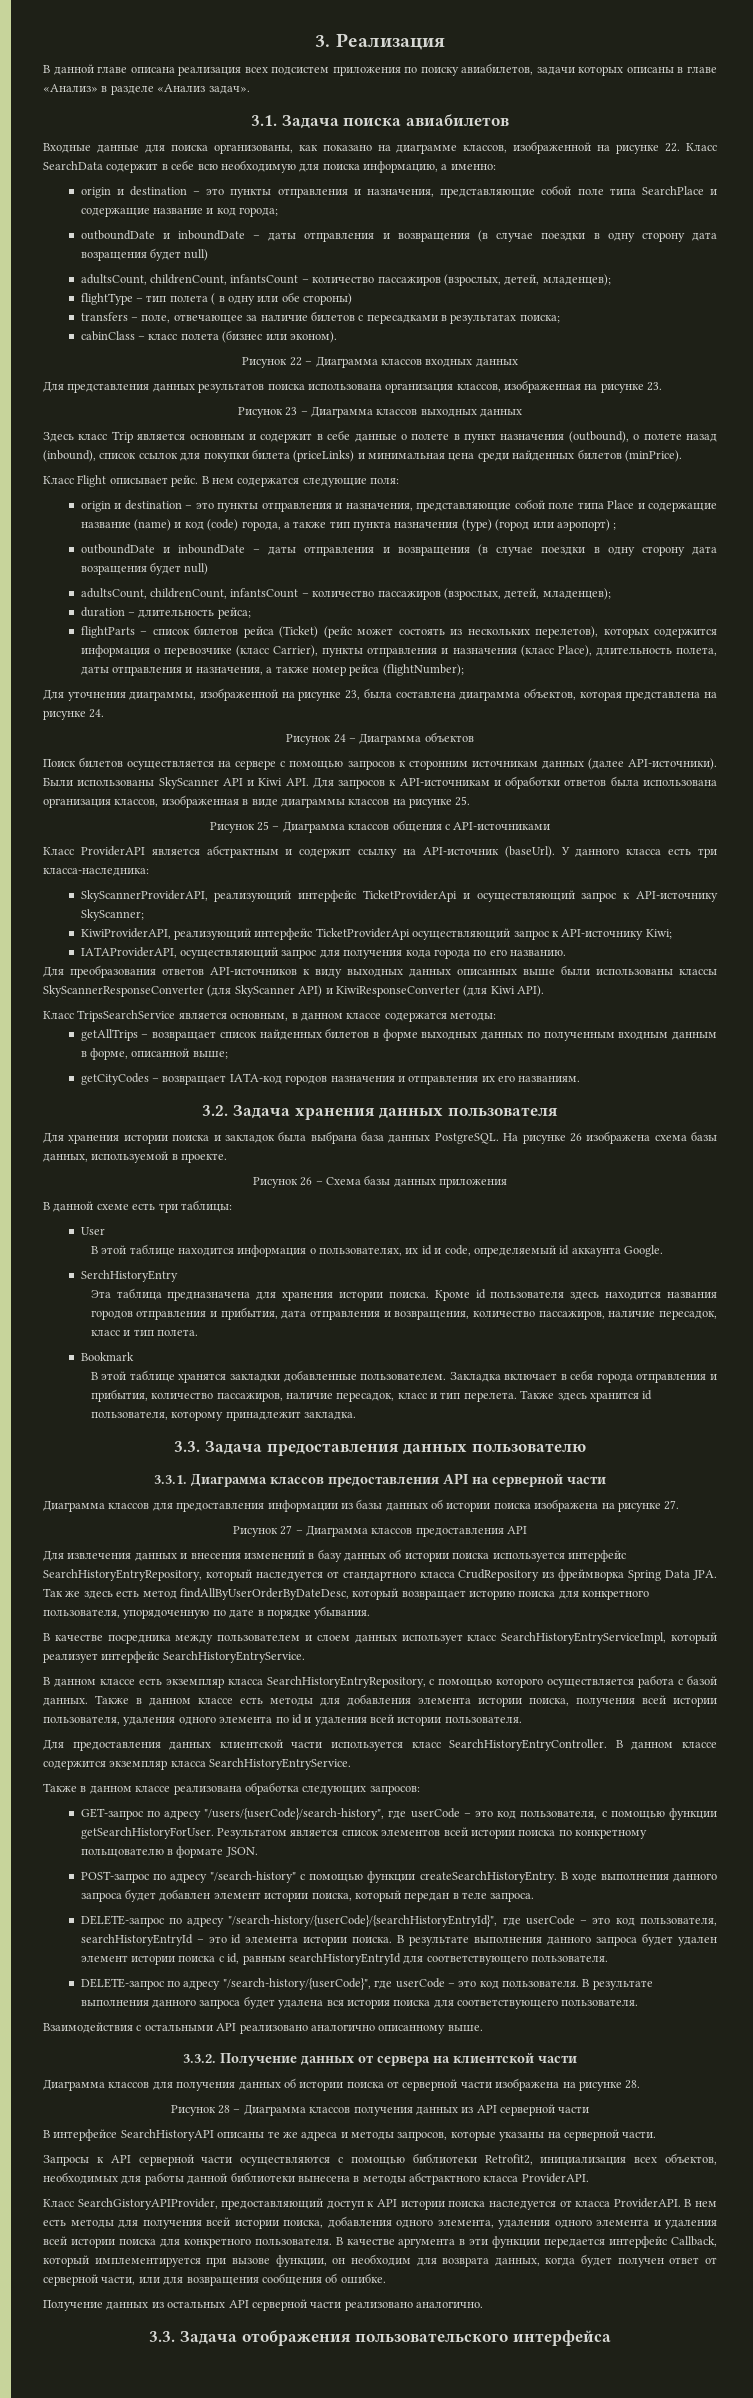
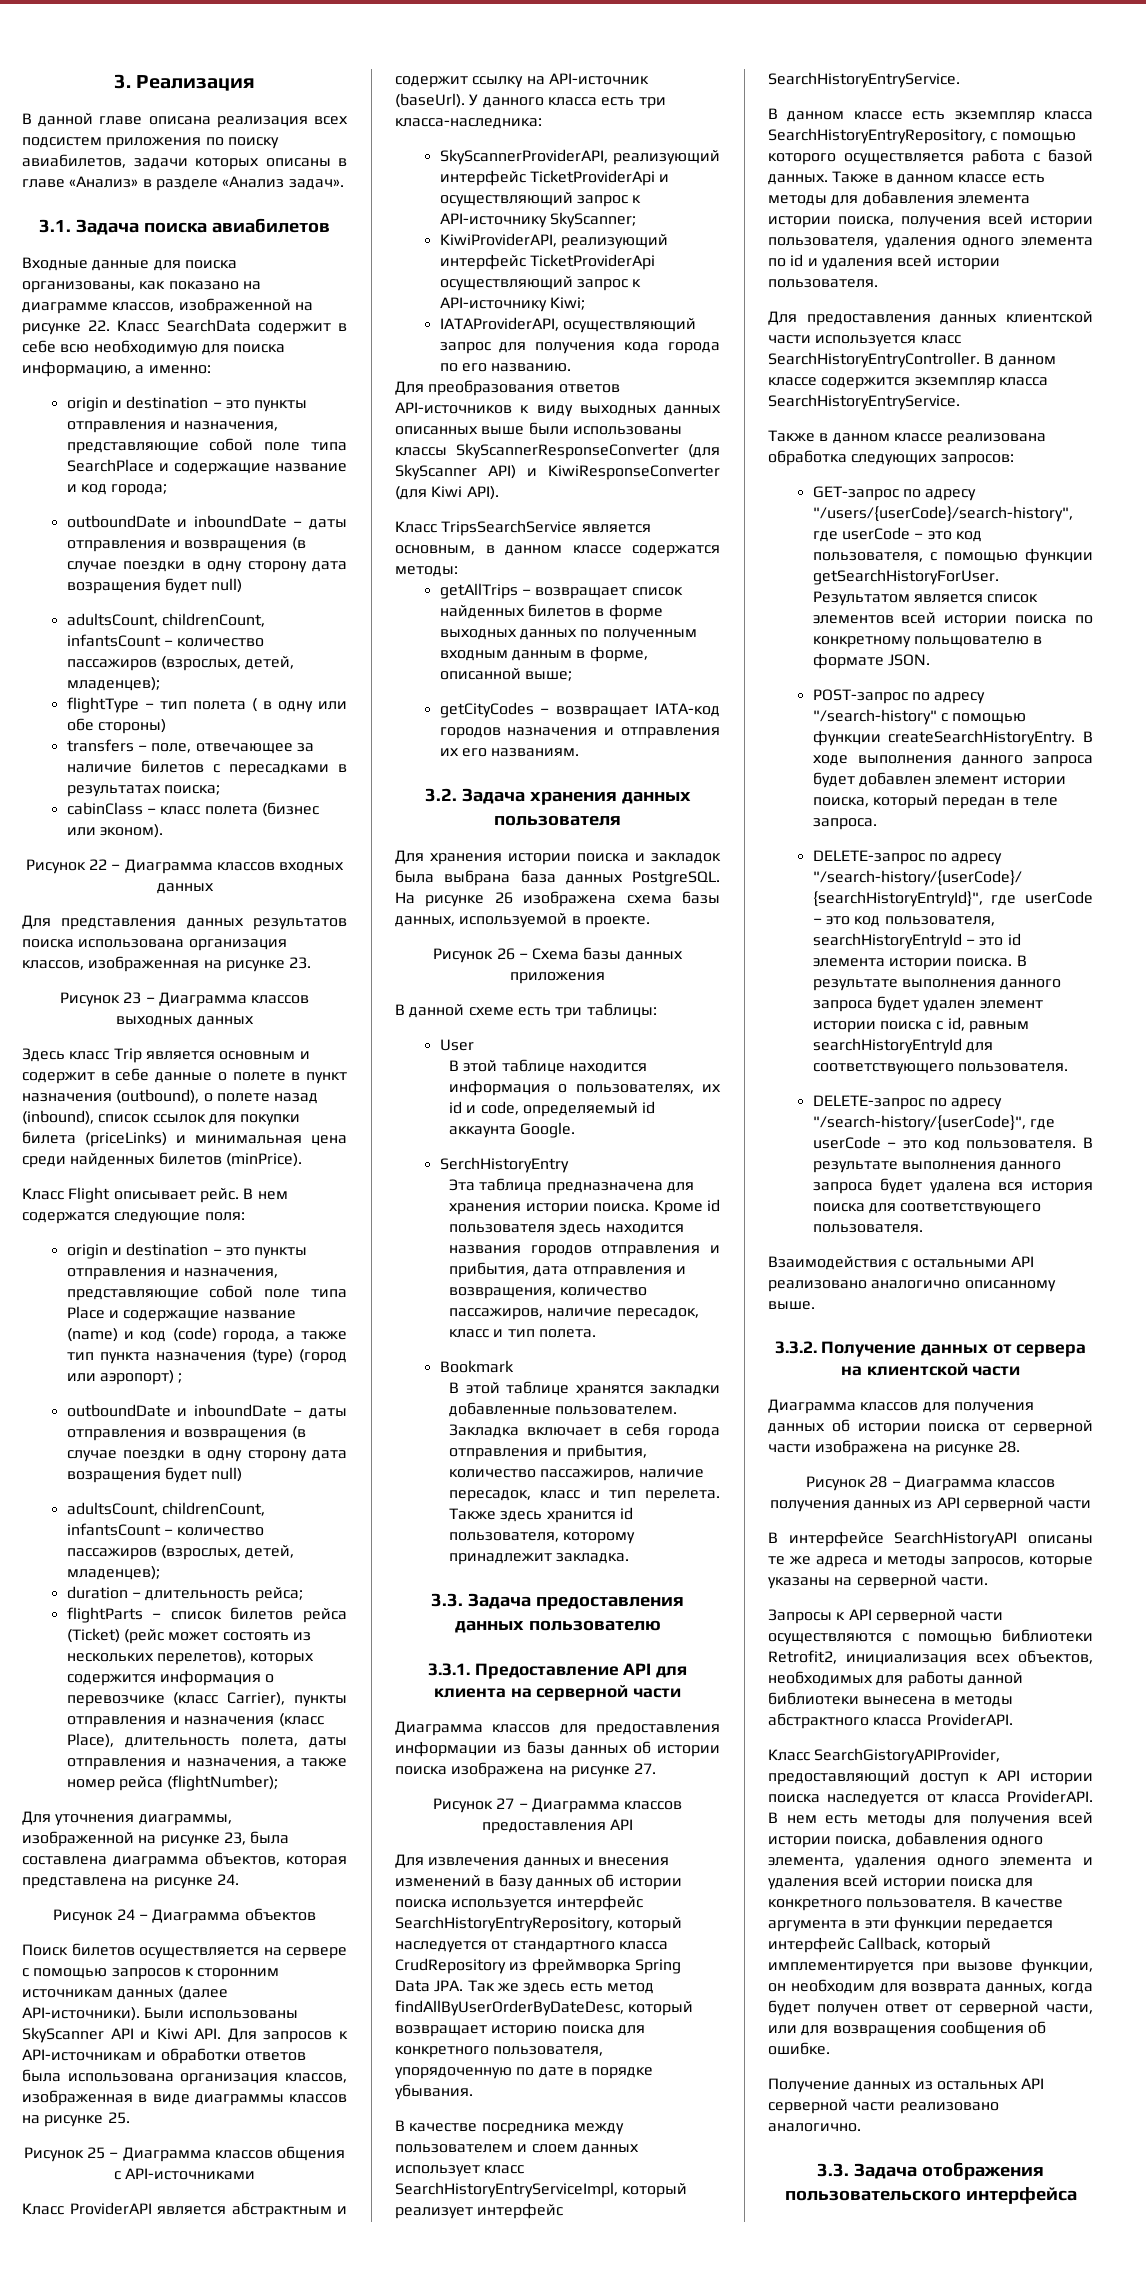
[191,1473,469,1487] Диаграмма классов предоставления API -> [474,1663,688,1679] [433,1688,506,1698] Предоставление API для клиента

